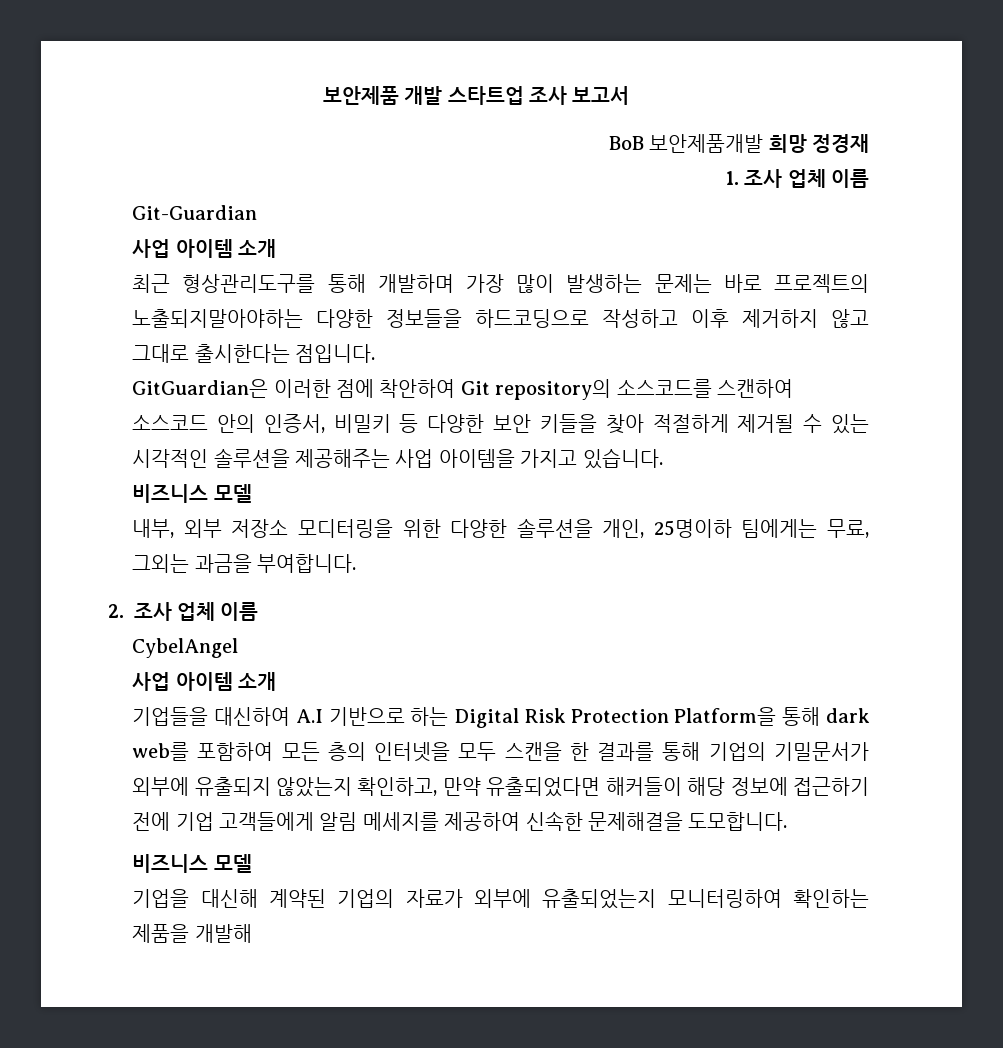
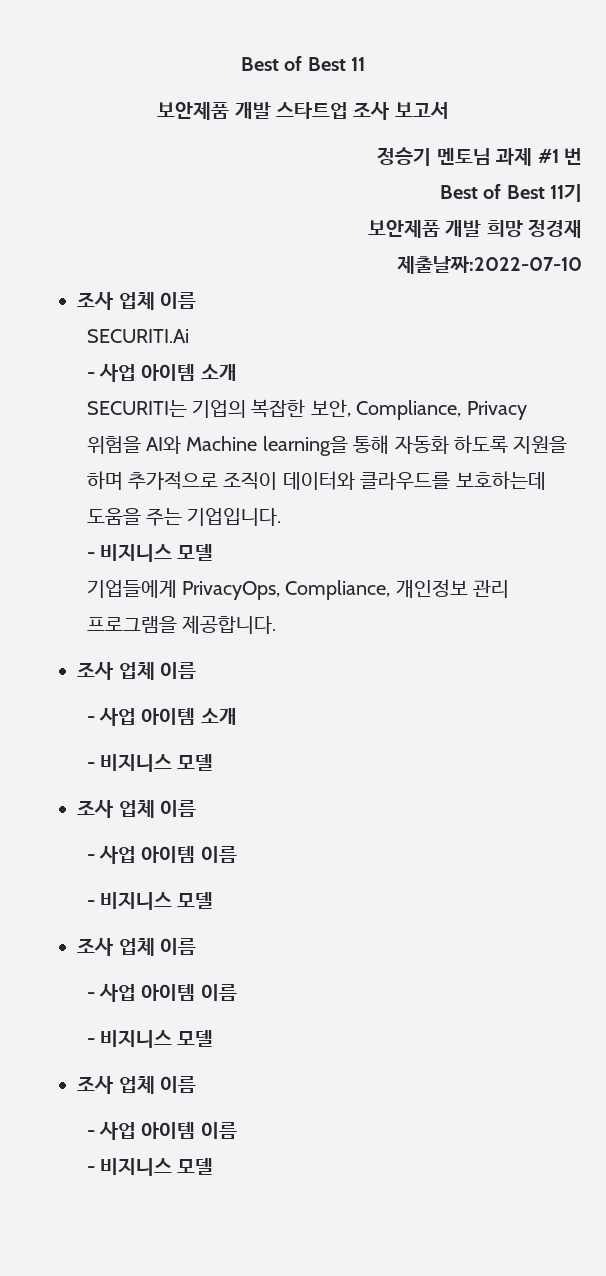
(322, 95) none -> [240,56,366,71] Best of Best 11 //
[608,134,764,153] BoB 보안제품개발 -> [377,147,582,166] [439,184,582,202] [367,220,482,238] 정승기 멘토님 과제 #1 번 // Best of Best 11기 // 보안제품 개발
[724,169,869,188] [132,205,258,220] [132,239,276,258] [132,274,870,293] [132,309,869,328] [132,344,375,363] [132,379,793,400] [132,414,869,434] [132,448,663,469] [132,484,252,503] [132,518,869,538] [132,554,356,573] [107,602,259,621] [132,638,239,658] [132,672,276,691] [132,707,870,728] [132,742,869,762] [132,777,869,797] [132,811,788,831] [132,854,252,873] [132,889,869,909] [132,924,252,943] 1. 조사 업체 이름 // Git-Guardian // 사업 아이템 소개 // 최근 형상관리도구를 통해 개발하며 가장 많이 발생하는 문제는 바로 프로젝트의 노출되지말아야하는 다양한 정보들을 하드코딩으로 작성하고 이후 제거하지 않고 그대로 출시한다는 점입니다. // GitGuardian은 이러한 점에 착안하여 Git repository의 소스코드를 스캔하여 소스코드 안의 인증서, 비밀키 등 다양한 보안 키들을 찾아 적절하게 제거될 수 있는 시각적인 솔루션을 제공해주는 사업 아이템을 가지고 있습니다. // 비즈니스 모델 // 내부, 외부 저장소 모디터링을 위한 다양한 솔루션을 개인, 25명이하 팀에게는 무료, 그외는 과금을 부여합니다. // 2. 조사 업체 이름 // CybelAngel // 사업 아이템 소개 // 기업들을 대신하여 A.I 기반으로 하는 Digital Risk Protection Platform을 통해 dark web를 포함하여 모든 층의 인터넷을 모두 스캔을 한 결과를 통해 기업의 기밀문서가 외부에 유출되지 않았는지 확인하고, 만약 유출되었다면 해커들이 해당 정보에 접근하기 전에 기업 고객들에게 알림 메세지를 제공하여 신속한 문제해결을 도모합니다. // 비즈니스 모델 // 기업을 대신해 계약된 기업의 자료가 외부에 유출되었는지 모니터링하여 확인하는 제품을 개발해 -> [397,256,582,274] [77,292,197,310] [86,329,189,343] [86,364,237,382] [86,399,527,420] [86,435,568,456] [86,471,546,490] [86,508,282,526] [86,544,214,562] [86,579,510,600] [86,615,276,634] [77,662,197,680] [86,708,237,726] [86,754,214,772] [77,800,197,818] [86,846,237,864] [86,892,214,910] [77,938,197,956] [86,984,237,1002] [86,1030,214,1048] [77,1076,197,1094] [86,1122,237,1140] [86,1158,214,1176] 제출날짜:2022-07-10 // 조사 업체 이름 // SECURITI.Ai // - 사업 아이템 소개 // SECURITI는 기업의 복잡한 보안, Compliance, Privacy 위험을 AI와 Machine learning을 통해 자동화 하도록 지원을 하며 추가적으로 조직이 데이터와 클라우드를 보호하는데 도움을 주는 기업입니다. // - 비지니스 모델 // 기업들에게 PrivacyOps, Compliance, 개인정보 관리 프로그램을 제공합니다. // 조사 업체 이름 // - 사업 아이템 소개 // - 비지니스 모델 // 조사 업체 이름 // - 사업 아이템 이름 // - 비지니스 모델 // 조사 업체 이름 // - 사업 아이템 이름 // - 비지니스 모델 // 조사 업체 이름 // - 사업 아이템 이름 // - 비지니스 모델

